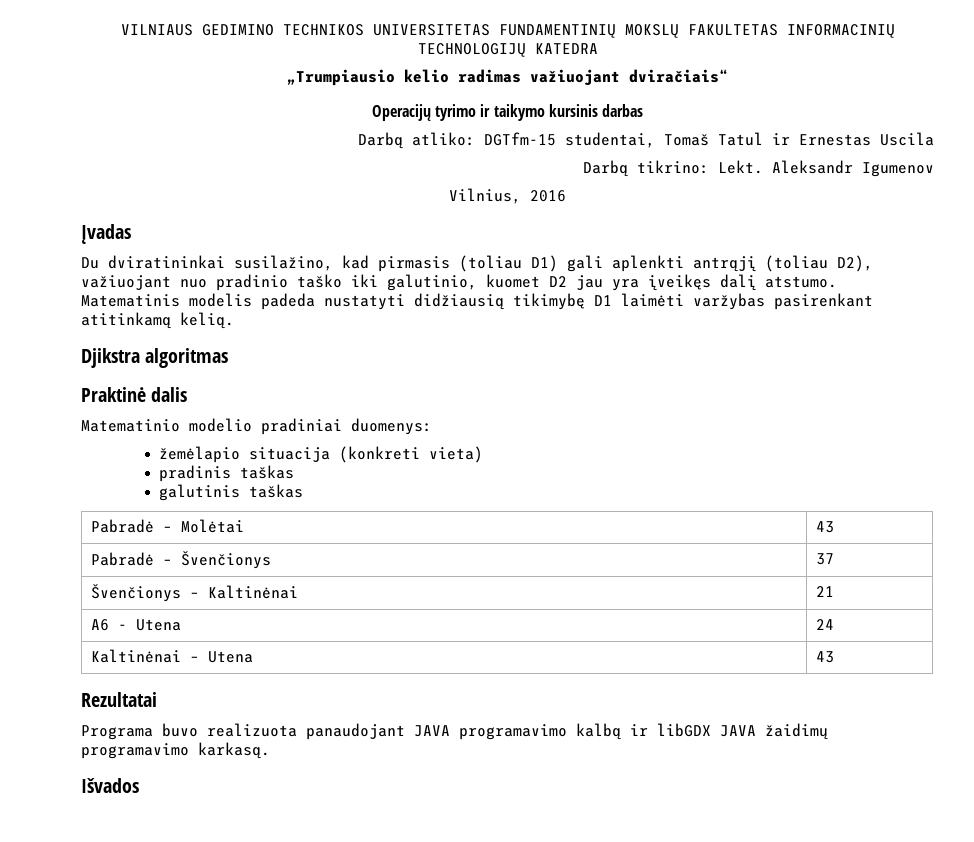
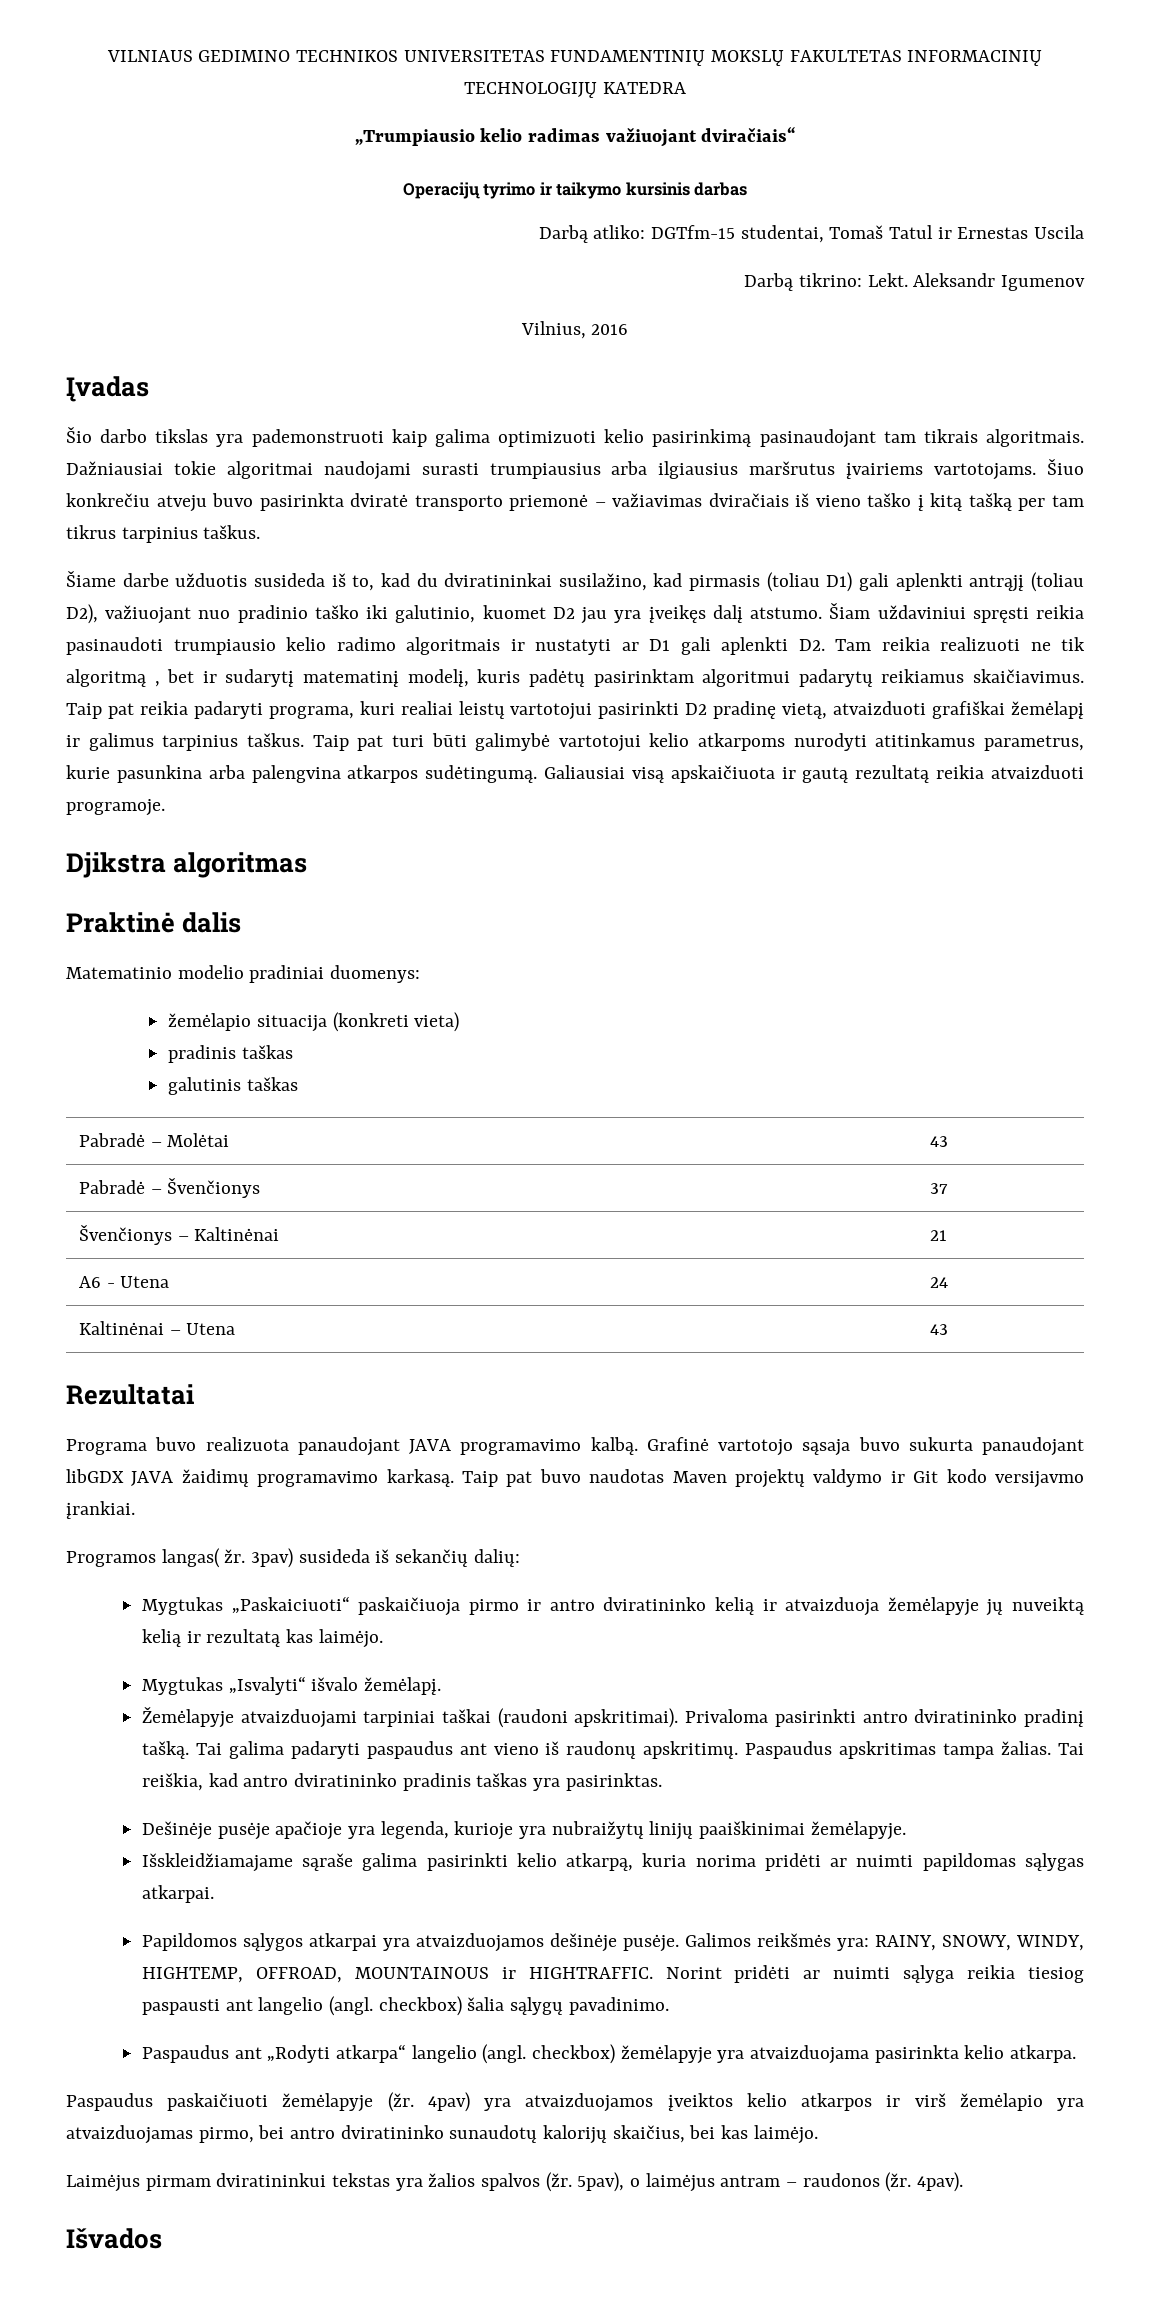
[81,257,99,269] Du -> [66,427,1085,448] [66,459,1084,480] [66,493,1084,512] [66,525,261,543] [66,571,438,591] Šio darbo tikslas yra pademonstruoti kaip galima optimizuoti kelio pasirinkimą pasinaudojant tam tikrais algoritmais. Dažniausiai tokie algoritmai naudojami surasti trumpiausius arba ilgiausius maršrutus įvairiems vartotojams. Šiuo konkrečiu atveju buvo pasirinkta dviratė transporto priemonė – važiavimas dviračiais iš vieno taško į kitą tašką per tam tikrus tarpinius taškus. // Šiame darbe užduotis susideda iš to, kad du
[81,293,873,310] [81,312,234,329] Matematinis modelis padeda nustatyti didžiausią tikimybę D1 laimėti varžybas pasirenkant atitinkamą kelią. -> [829,603,1085,623] [66,637,1085,655] [66,669,1085,687] [66,701,1084,720] [66,733,1084,752] [66,765,1084,783] [66,799,165,816] Šiam uždaviniui spręsti reikia pasinaudoti trumpiausio kelio radimo algoritmais ir nustatyti ar D1 gali aplenkti D2. Tam reikia realizuoti ne tik algoritmą , bet ir sudarytį matematinį modelį, kuris padėtų pasirinktam algoritmui padarytų reikiamus skaičiavimus. Taip pat reikia padaryti programa, kuri realiai leistų vartotojui pasirinkti D2 pradinę vietą, atvaizduoti grafiškai žemėlapį ir galimus tarpinius taškus. Taip pat turi būti galimybė vartotojui kelio atkarpoms nurodyti atitinkamus parametrus, kurie pasunkina arba palengvina atkarpos sudėtingumą. Galiausiai visą apskaičiuota ir gautą rezultatą reikia atvaizduoti programoje.
[576,723,648,740] kalbą ir -> [590,1437,1084,1456] kalbą. Grafinė vartotojo sąsaja buvo sukurta panaudojant
(270, 750) none -> [461,1469,1084,1488] [66,1501,135,1519] [66,1548,520,1568] [141,1596,1085,1616] [141,1629,383,1648] [141,1676,441,1695] [141,1707,1084,1728] [141,1741,1085,1759] [141,1773,662,1791] [141,1821,906,1840] [141,1853,1084,1872] [141,1885,214,1903] [141,1933,1084,1952] [141,1965,1084,1983] [141,1996,669,2016] [141,2044,1076,2064] [66,2092,1085,2112] [66,2125,818,2144] [66,2172,964,2192] Taip pat buvo naudotas Maven projektų valdymo ir Git kodo versijavmo įrankiai. // Programos langas( žr. 3pav) susideda iš sekančių dalių: // Mygtukas „Paskaiciuoti“ paskaičiuoja pirmo ir antro dviratininko kelią ir atvaizduoja žemėlapyje jų nuveiktą kelią ir rezultatą kas laimėjo. // Mygtukas „Isvalyti“ išvalo žemėlapį. // Žemėlapyje atvaizduojami tarpiniai taškai (raudoni apskritimai). Privaloma pasirinkti antro dviratininko pradinį tašką. Tai galima padaryti paspaudus ant vieno iš raudonų apskritimų. Paspaudus apskritimas tampa žalias. Tai reiškia, kad antro dviratininko pradinis taškas yra pasirinktas. // Dešinėje pusėje apačioje yra legenda, kurioje yra nubraižytų linijų paaiškinimai žemėlapyje. // Išskleidžiamajame sąraše galima pasirinkti kelio atkarpą, kuria norima pridėti ar nuimti papildomas sąlygas atkarpai. // Papildomos sąlygos atkarpai yra atvaizduojamos dešinėje pusėje. Galimos reikšmės yra: RAINY, SNOWY, WINDY, HIGHTEMP, OFFROAD, MOUNTAINOUS ir HIGHTRAFFIC. Norint pridėti ar nuimti sąlyga reikia tiesiog paspausti ant langelio (angl. checkbox) šalia sąlygų pavadinimo. // Paspaudus ant „Rodyti atkarpa“ langelio (angl. checkbox) žemėlapyje yra atvaizduojama pasirinkta kelio atkarpa. // Paspaudus paskaičiuoti žemėlapyje (žr. 4pav) yra atvaizduojamos įveiktos kelio atkarpos ir virš žemėlapio yra atvaizduojamas pirmo, bei antro dviratininko sunaudotų kalorijų skaičius, bei kas laimėjo. // Laimėjus pirmam dviratininkui tekstas yra žalios spalvos (žr. 5pav), o laimėjus antram – raudonos (žr. 4pav).

